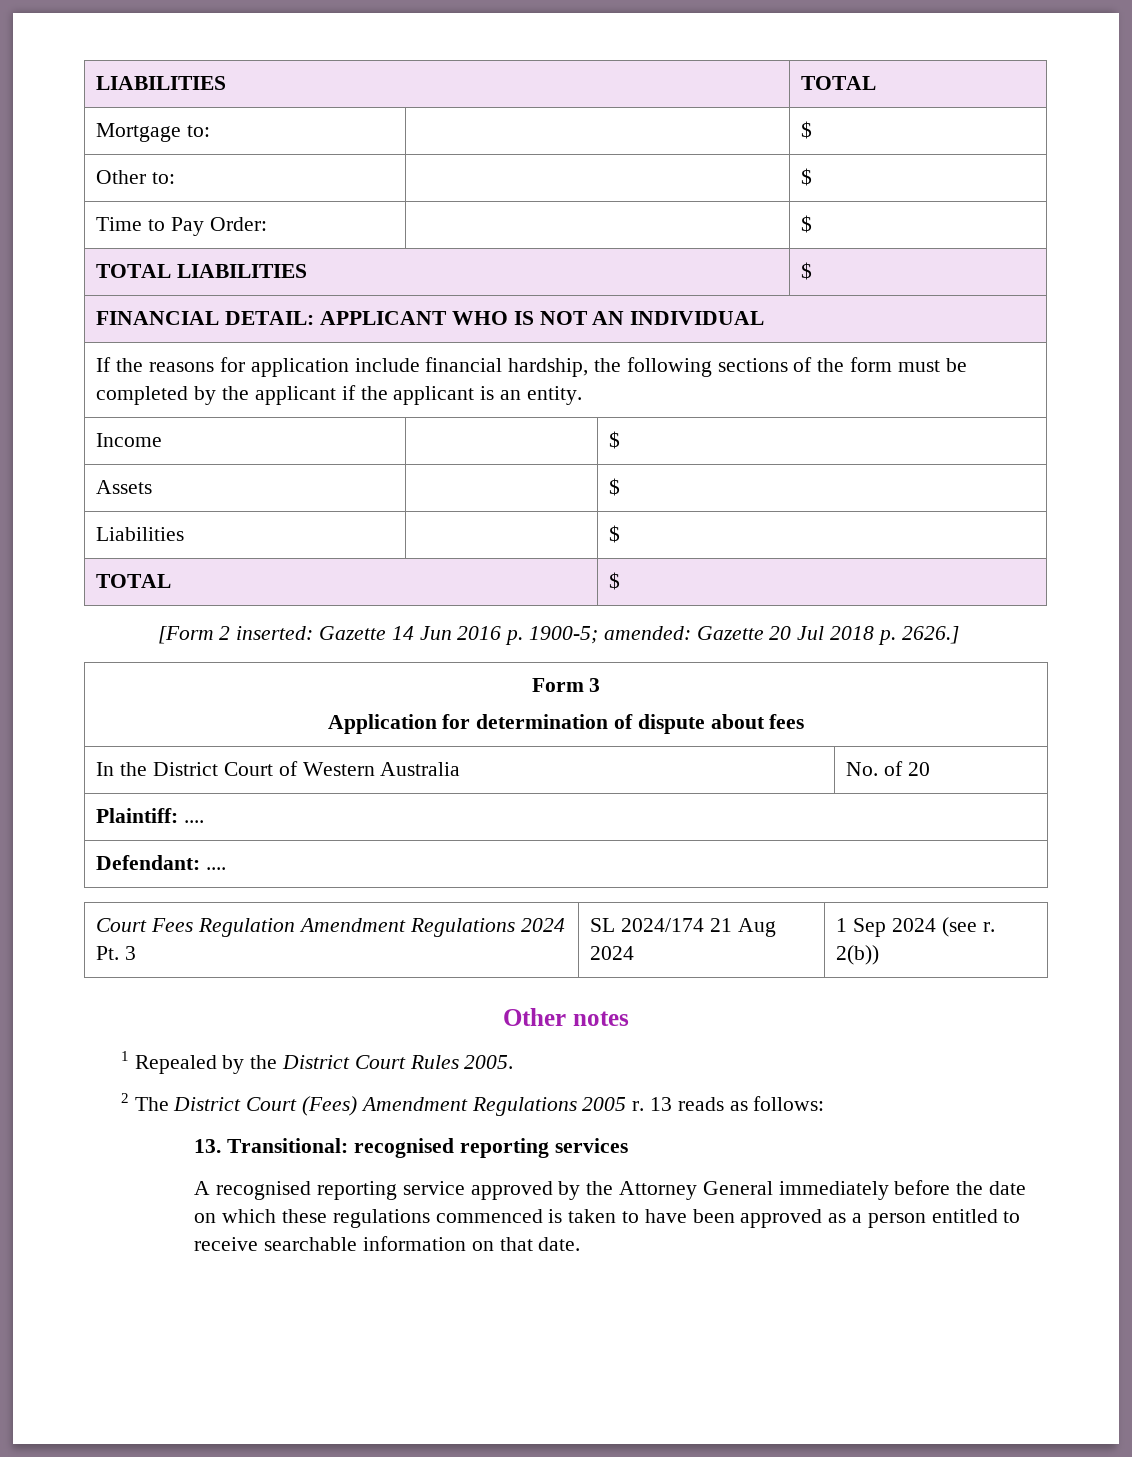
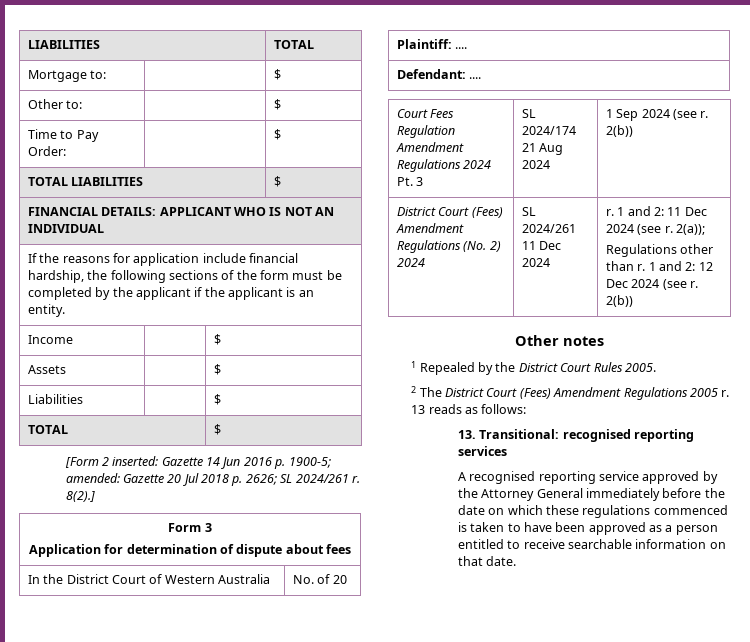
[225,311,315,325] DETAIL: -> [101,207,157,216] DETAILS:
[901,626,959,644] 2626.] -> [245,474,360,485] [65,491,95,502] 2626; SL 2024/261 r. 8(2).]
(880, 955) none -> [396,207,503,218] [395,223,464,233] [396,240,501,253] [396,258,425,267] [521,207,536,216] [521,224,576,233] [521,241,562,250] [521,258,550,267] [605,206,707,216] [605,224,705,235] [605,244,714,257] [605,261,713,271] [605,279,698,290] [605,295,633,307] // District Court (Fees) Amendment Regulations (No. 2) 2024 | SL 2024/261 11 Dec 2024 | r. 1 and 2: 11 Dec 2024 (see r. 2(a)); // Regulations other than r. 1 and 2: 12 Dec 2024 (see r. 2(b))

